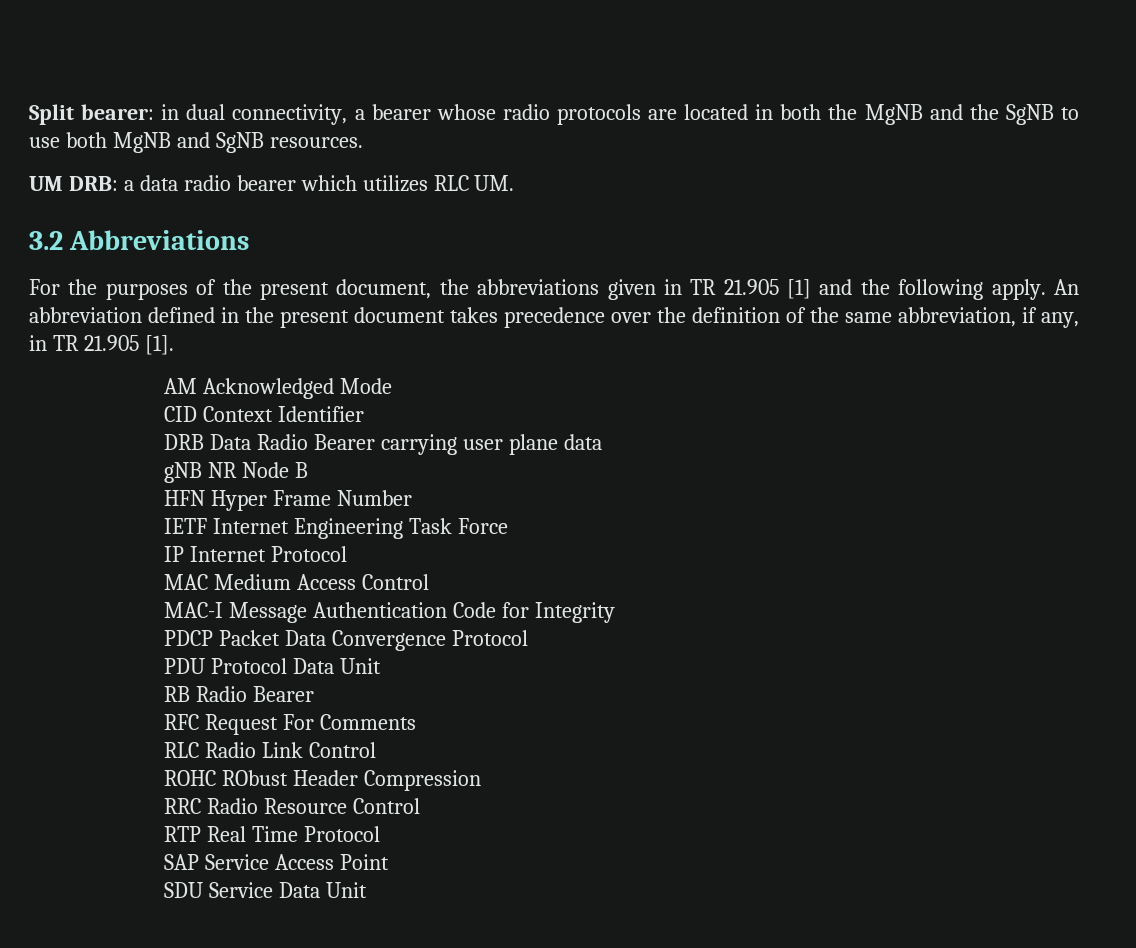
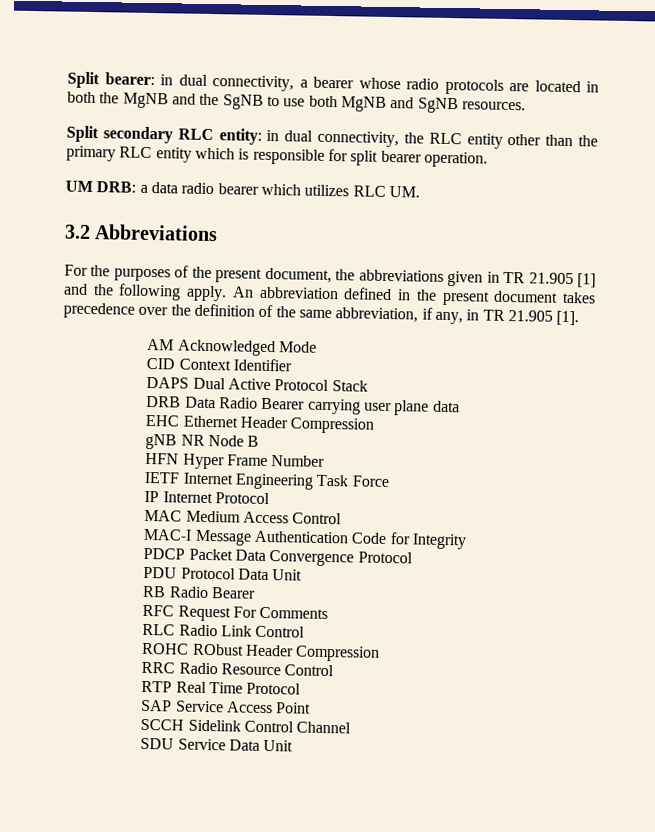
(363, 142) none -> [66,125,598,149] [66,145,488,168] // Split secondary RLC entity: in dual connectivity, the RLC entity other than the primary RLC entity which is responsible for split bearer operation.
(364, 414) none -> [146,376,368,392] // DAPS Dual Active Protocol Stack
(602, 442) none -> [145,414,375,434] // EHC Ethernet Header Compression
(389, 862) none -> [140,718,352,734] // SCCH Sidelink Control Channel

